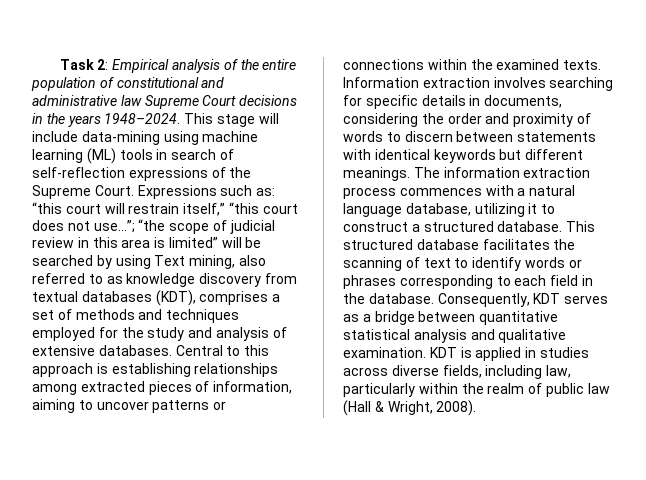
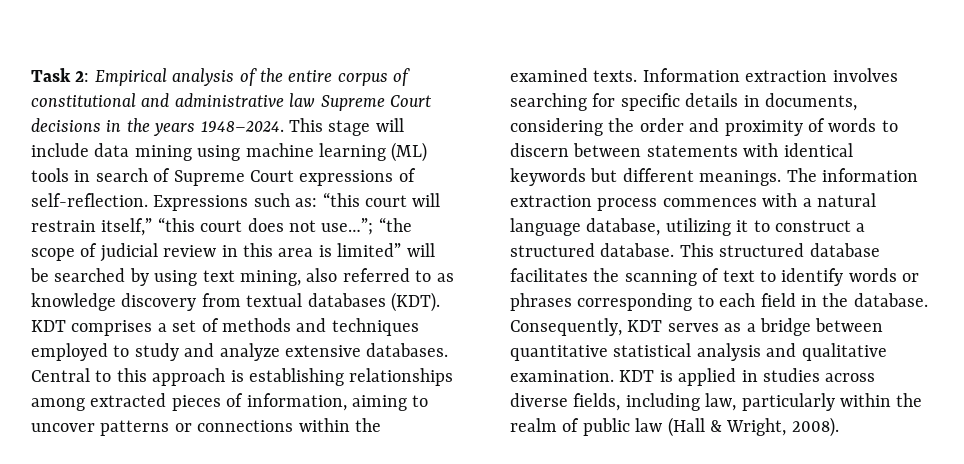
[31,77,96,91] population -> [337,73,388,86] corpus
[81,131,160,145] data-mining -> [94,143,192,161] data mining
[32,167,252,181] [32,185,134,199] self-reflection expressions of the Supreme Court. -> [173,168,416,186] [31,193,148,207] Supreme Court expressions of self-reflection.
[154,255,186,266] Text -> [202,270,235,282] text
[155,290,196,306] (KDT), -> [391,292,440,312] [31,320,66,332] (KDT). KDT
[98,327,287,341] for the study and analysis of -> [113,343,280,361] to study and analyze

